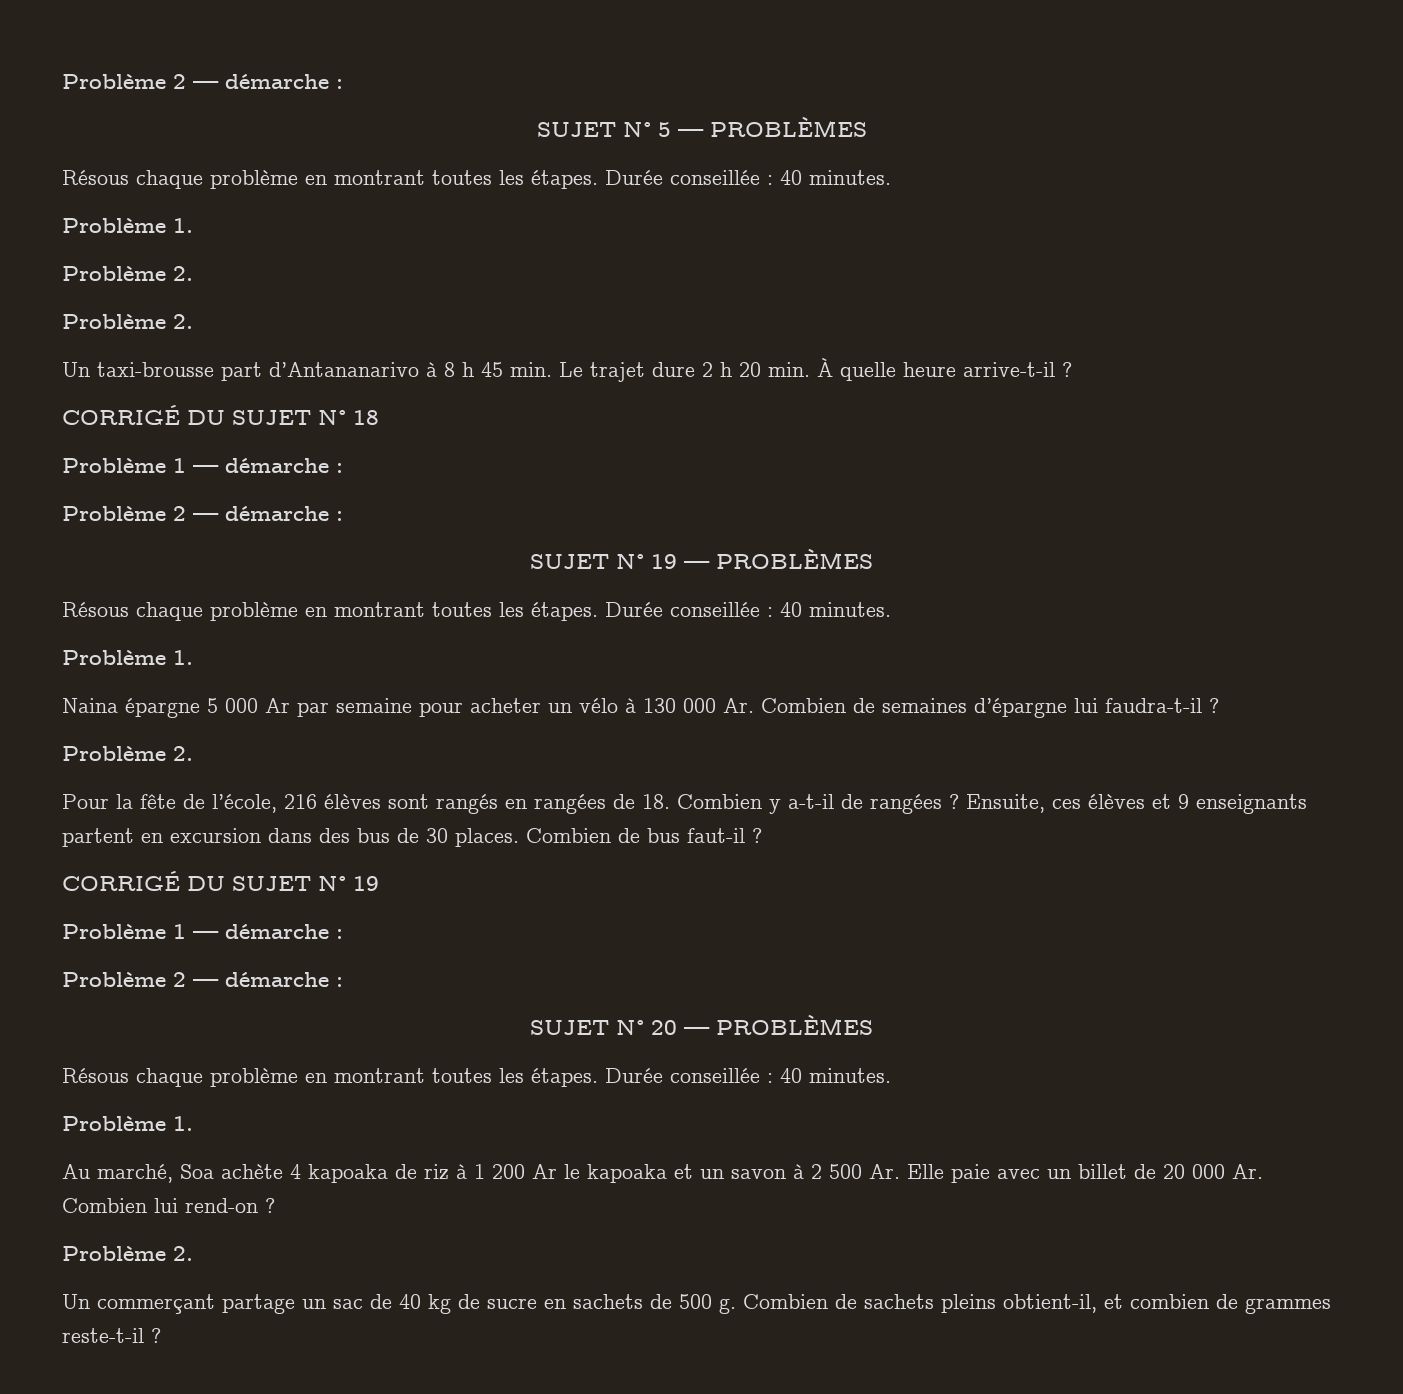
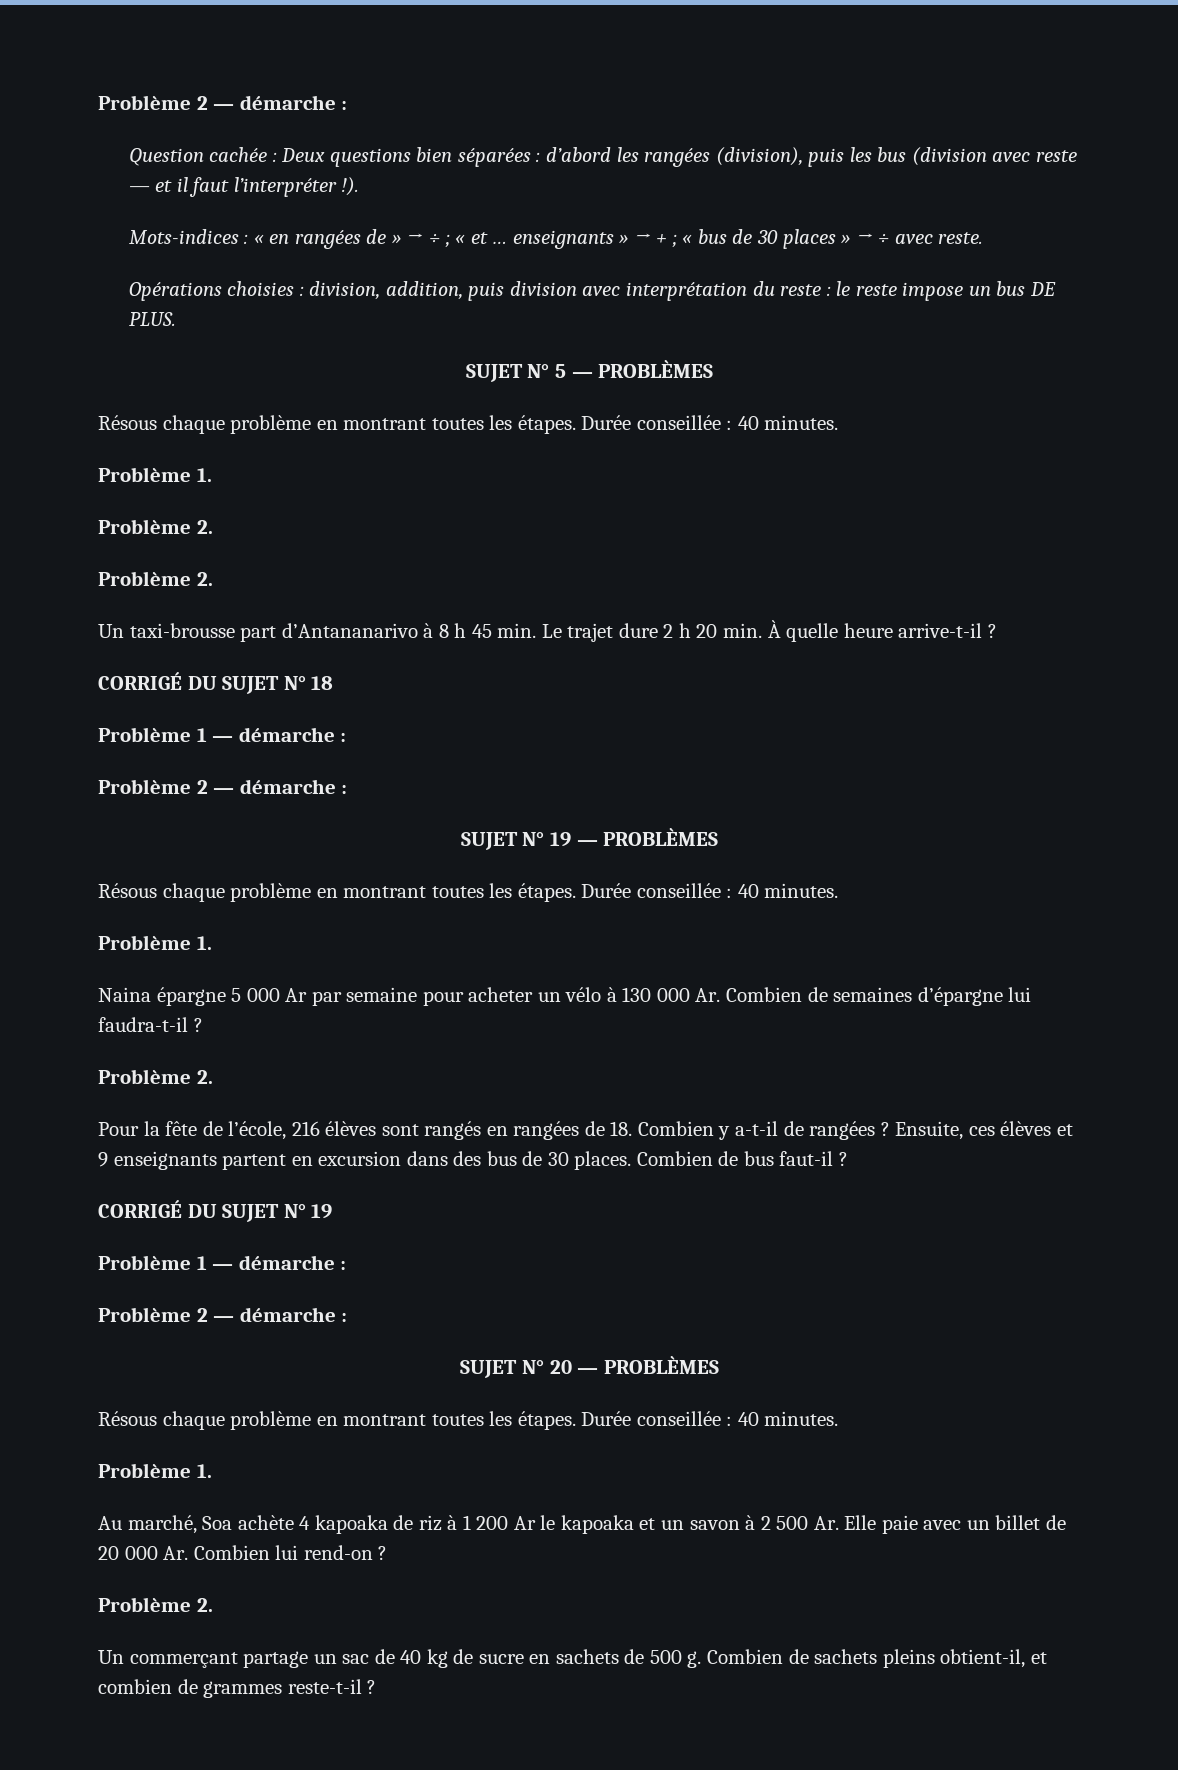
[62,74,343,89] Problème 2 — démarche : -> [98,95,348,110] [128,147,1077,167] [128,177,360,197] [128,229,984,249] [128,281,1056,301] [128,312,176,326] Problème 2 — démarche : // Question cachée : Deux questions bien séparées : d’abord les rangées (division), puis les bus (division avec reste — et il faut l’interpréter !). // Mots-indices : « en rangées de » → ÷ ; « et … enseignants » → + ; « bus de 30 places » → ÷ avec reste. // Opérations choisies : division, addition, puis division avec interprétation du reste : le reste impose un bus DE PLUS.

